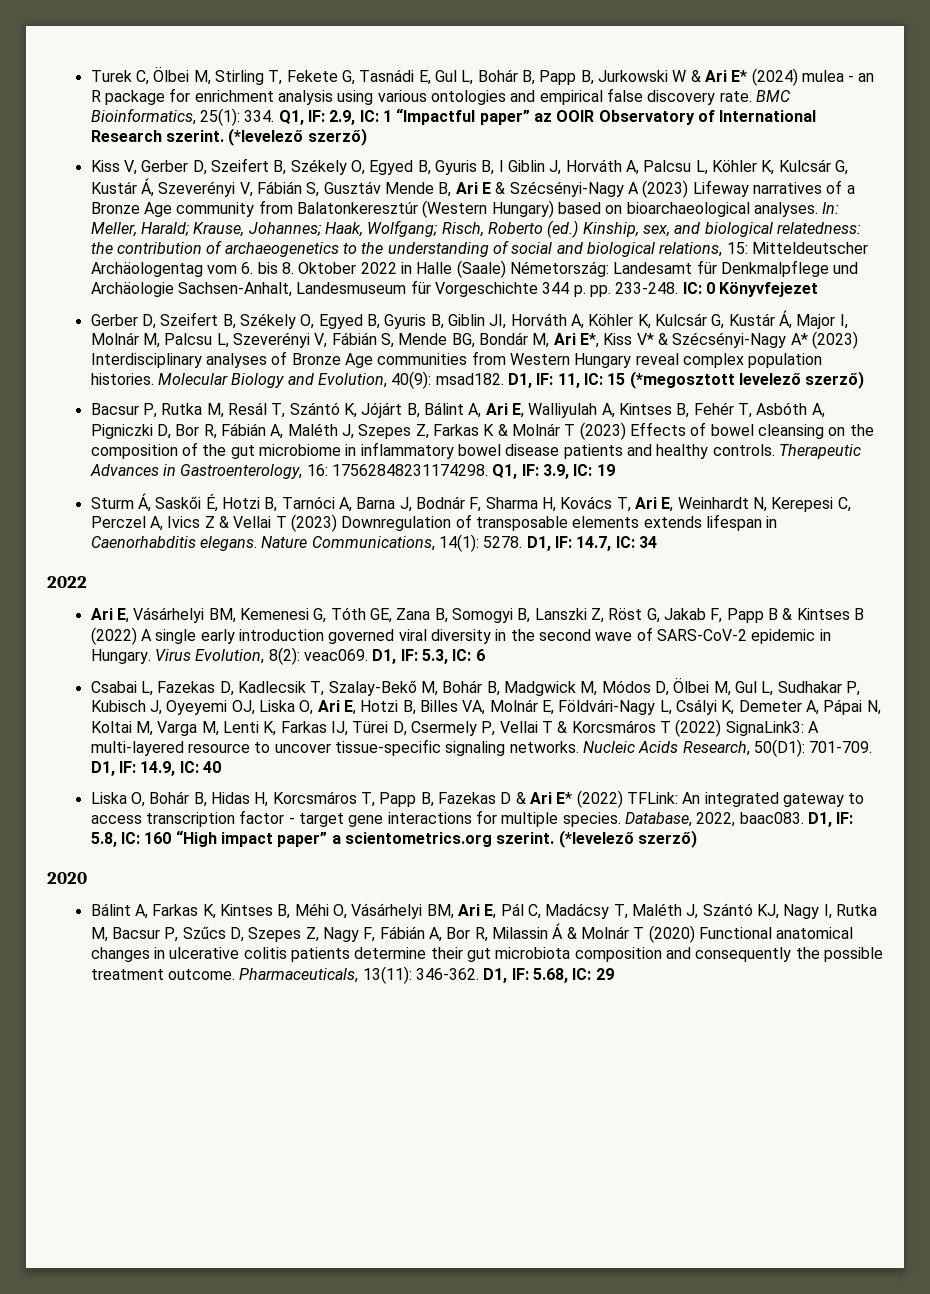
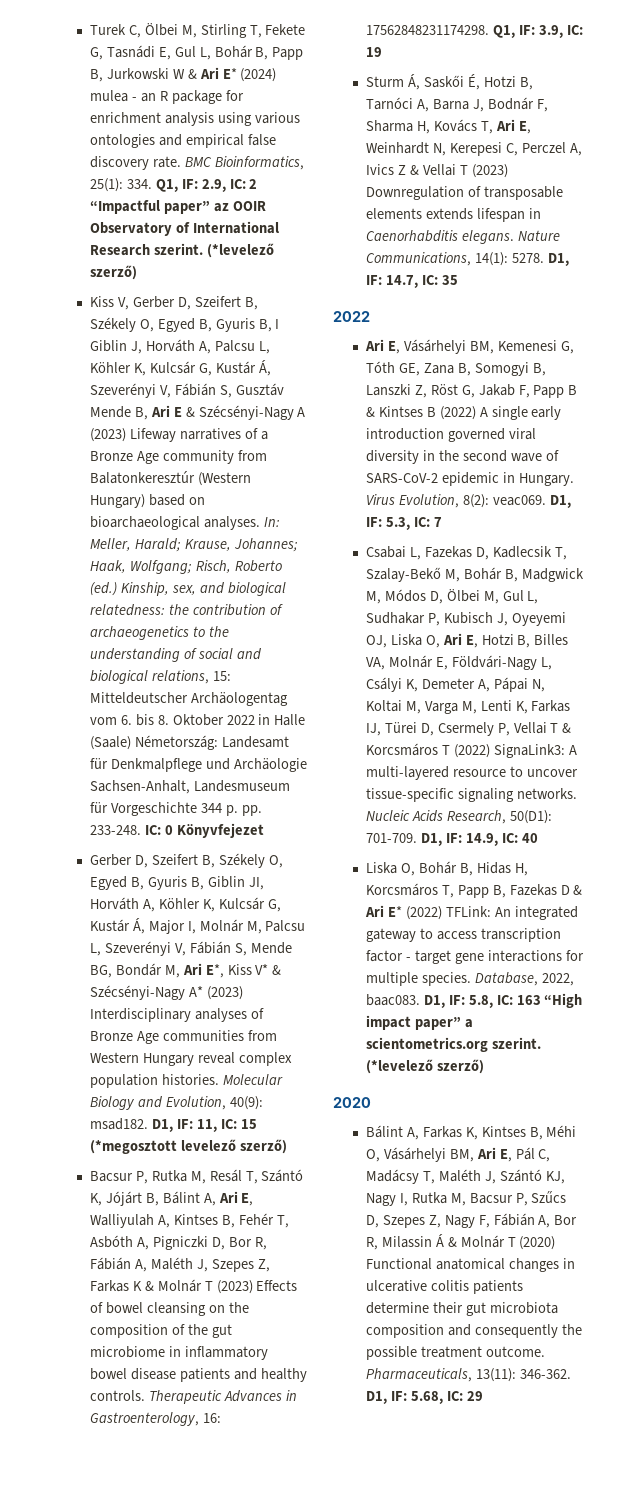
[383,110,393,122] 1 -> [249,179,258,189] 2
[638,536,657,548] 34 -> [441,275,458,285] 35
[475,649,485,661] 6 -> [433,517,442,527] 7
[144,832,172,844] 160 -> [516,995,541,1005] 163

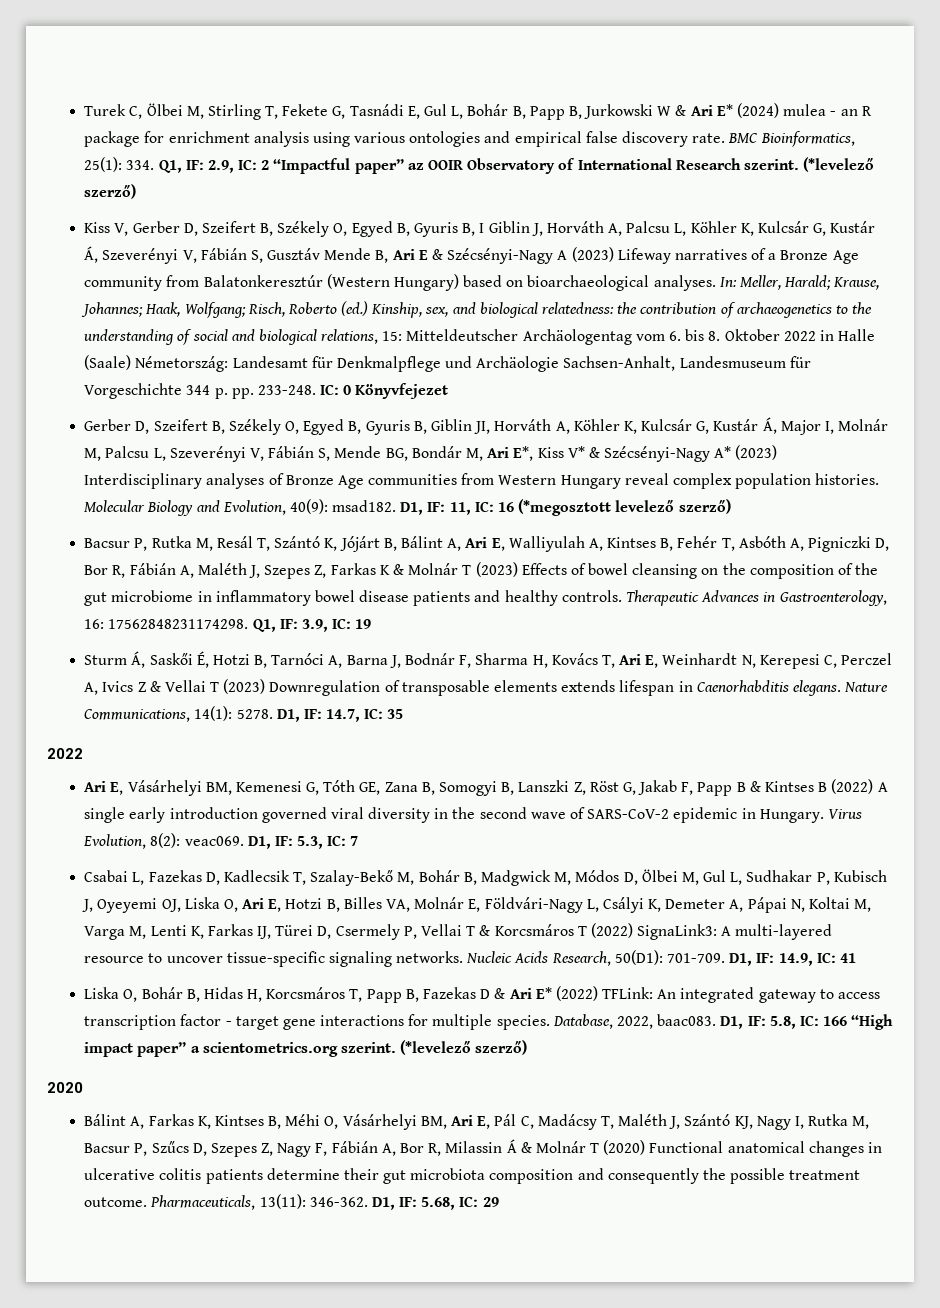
[240,1119,257,1129] 15 -> [497,502,514,512] 16
[521,833,538,843] 40 -> [839,953,856,963] 41
[516,995,541,1005] 163 -> [823,1016,848,1026] 166

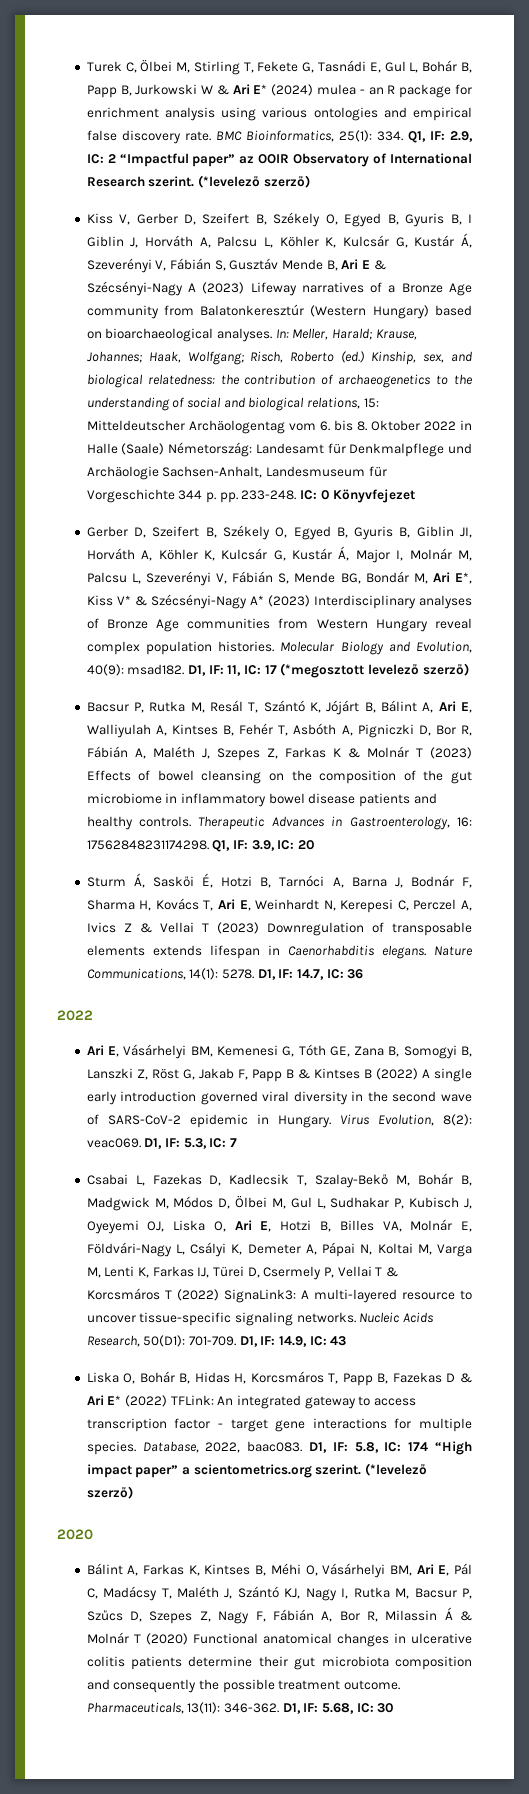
[497,502,514,512] 16 -> [264,665,277,674] 17
[355,619,372,629] 19 -> [297,840,315,850] 20
[387,709,404,719] 35 -> [347,969,364,979] 36
[839,953,856,963] 41 -> [330,1336,347,1346] 43
[823,1016,848,1026] 166 -> [408,1442,429,1451] 174
[482,1197,499,1207] 29 -> [377,1703,395,1713] 30

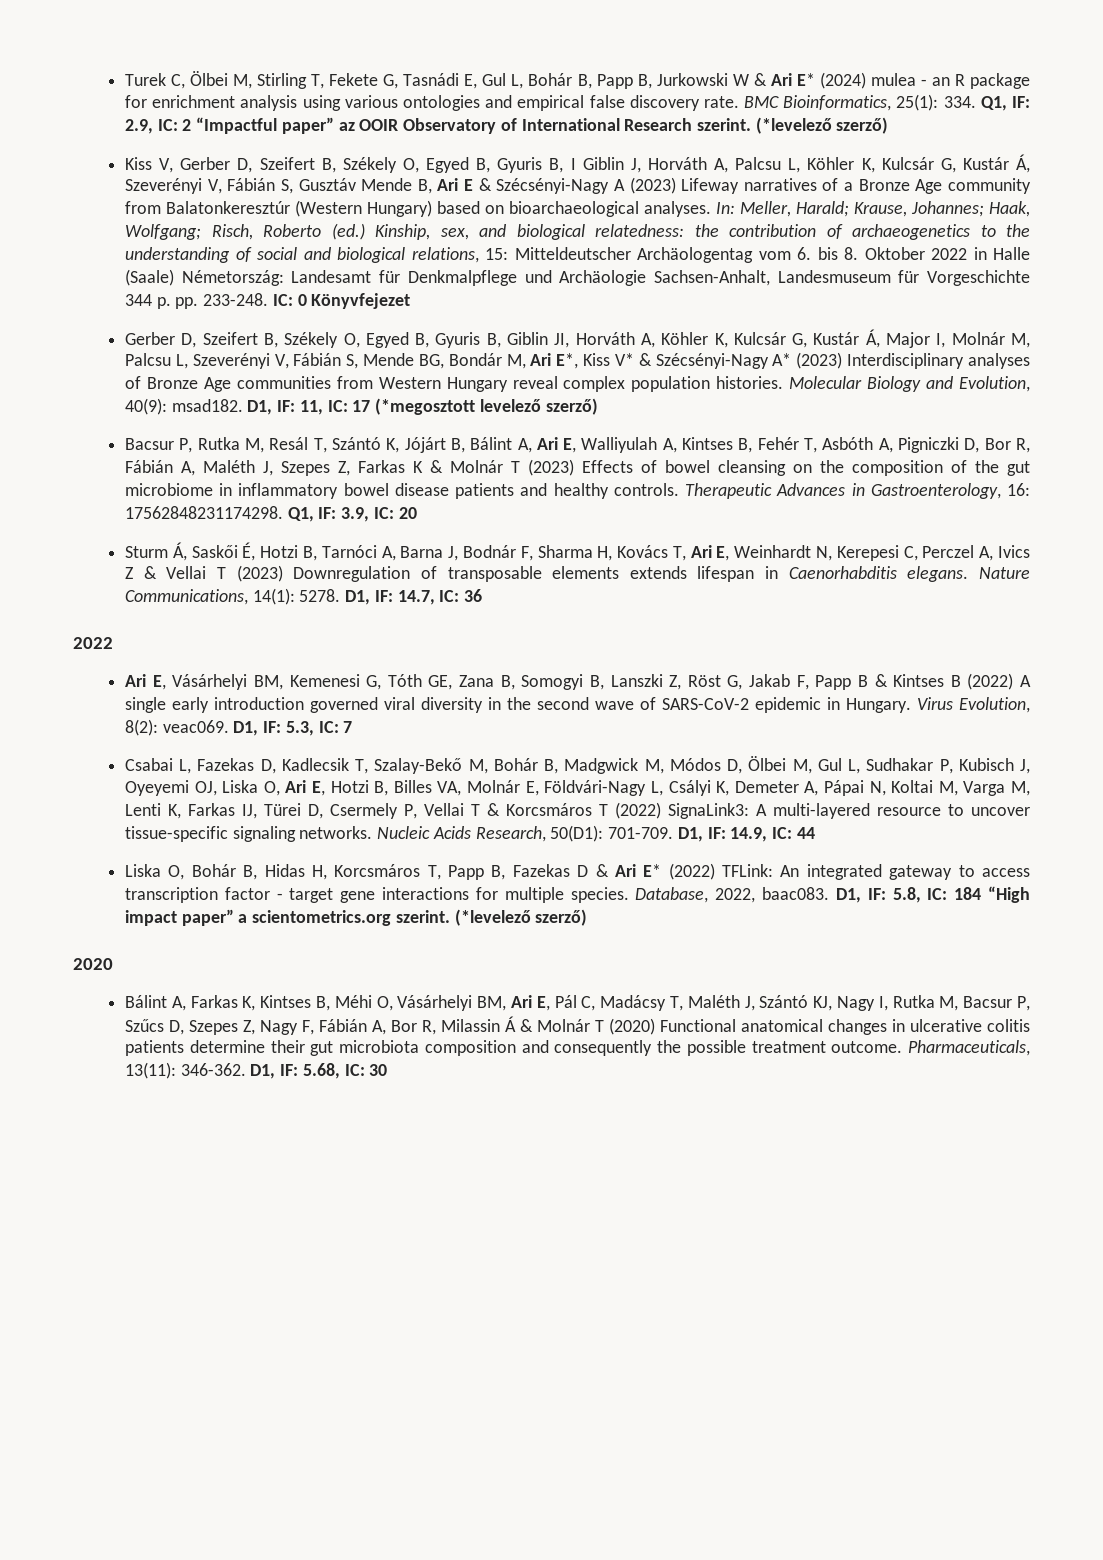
[330,1336,347,1346] 43 -> [796,827,815,839] 44
[408,1442,429,1451] 174 -> [954,887,982,900] 184

